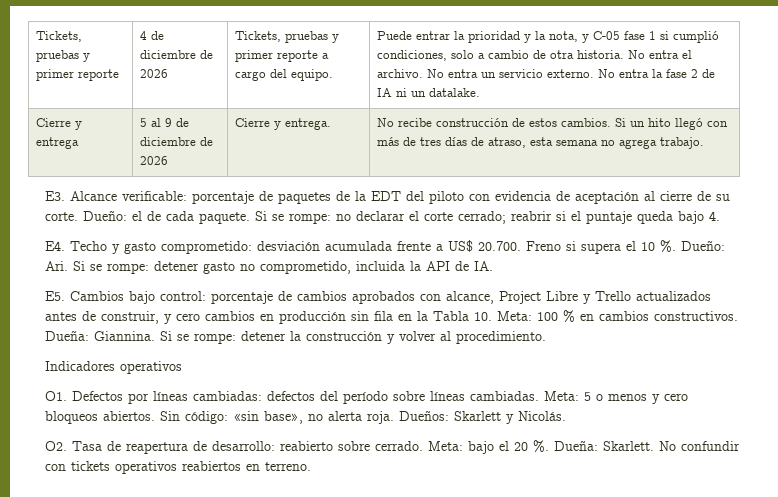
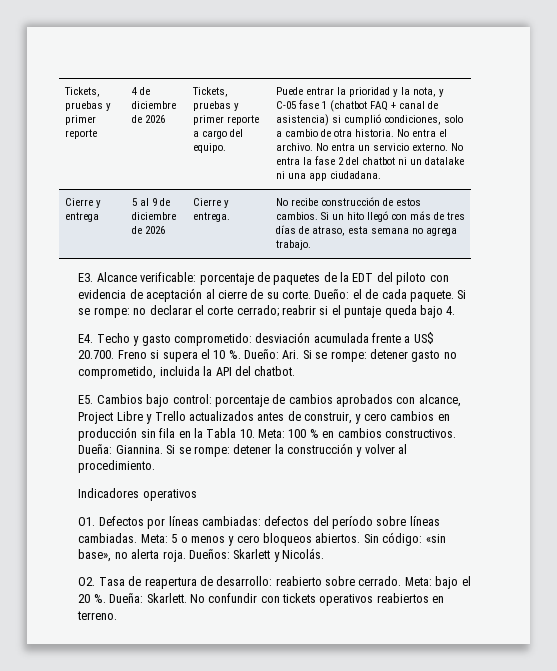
(656, 35) none -> [329,100,438,112] [275,114,329,126] (chatbot FAQ + canal de asistencia)
[701,69,715,78] [376,88,480,97] de IA ni un datalake. -> [345,157,464,165] [275,171,381,181] del chatbot ni un datalake ni una app ciudadana.
[455,261,494,271] de IA. -> [234,366,296,376] del chatbot.

